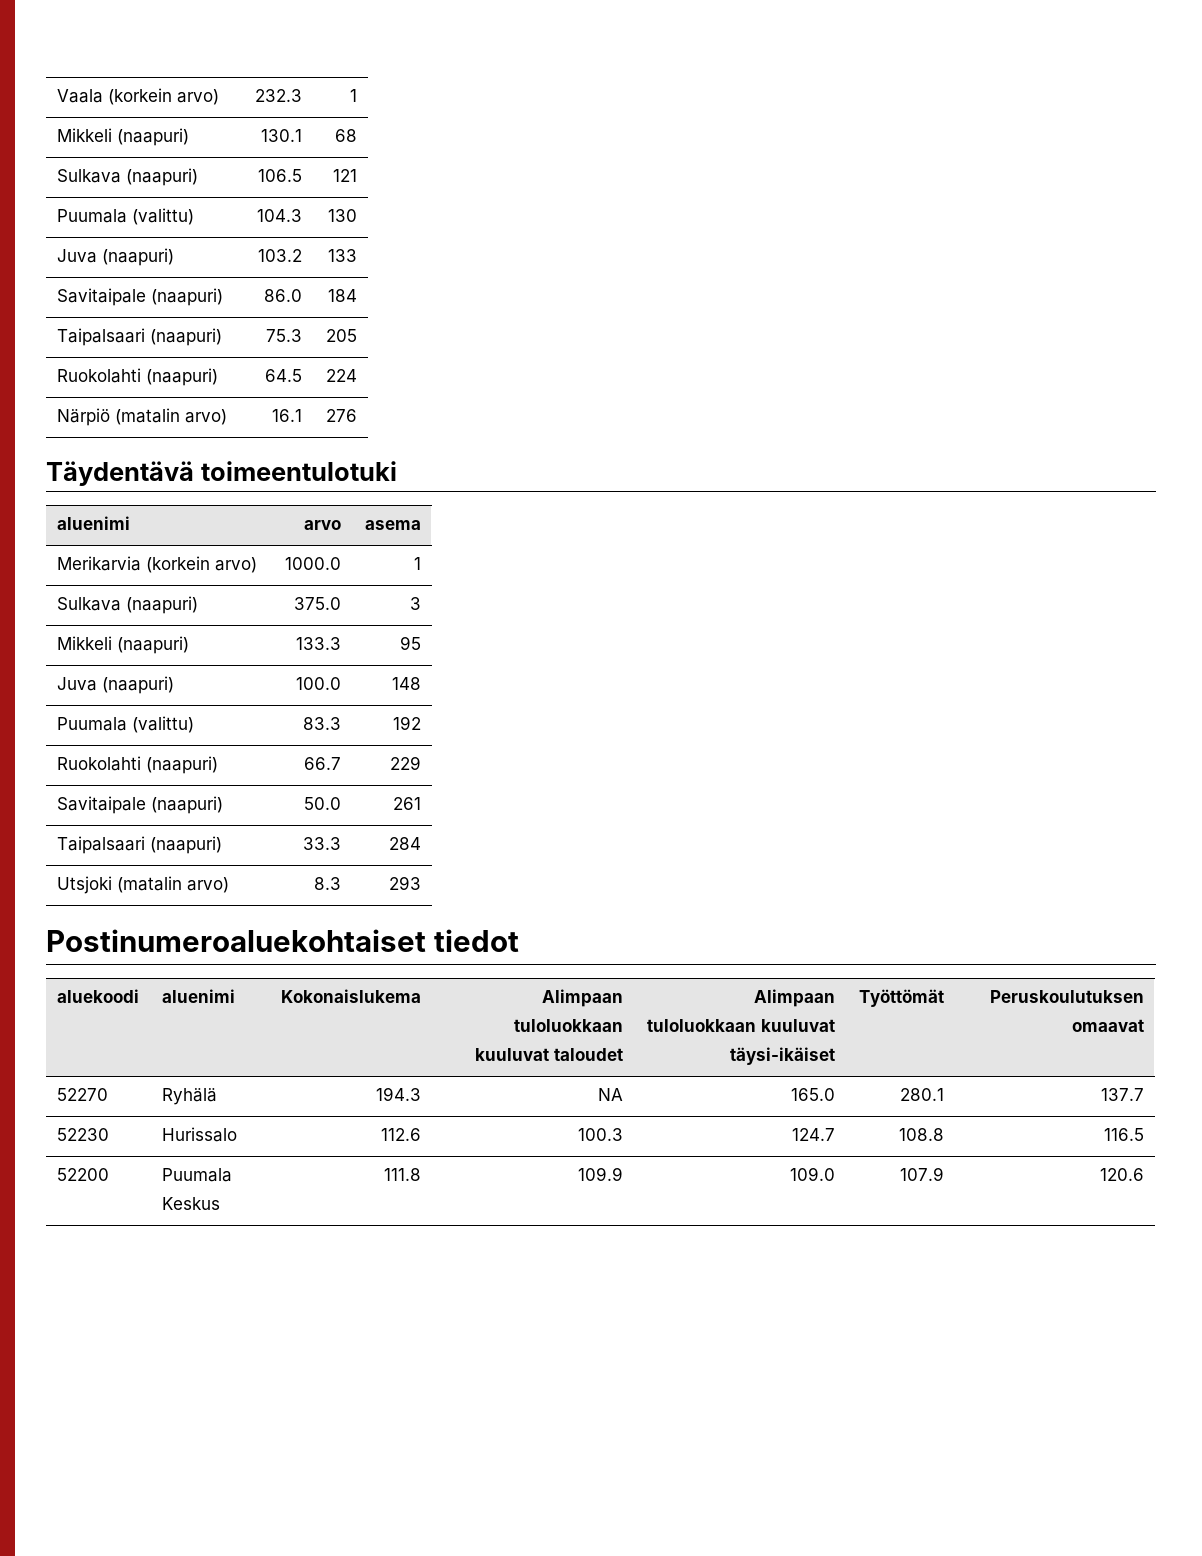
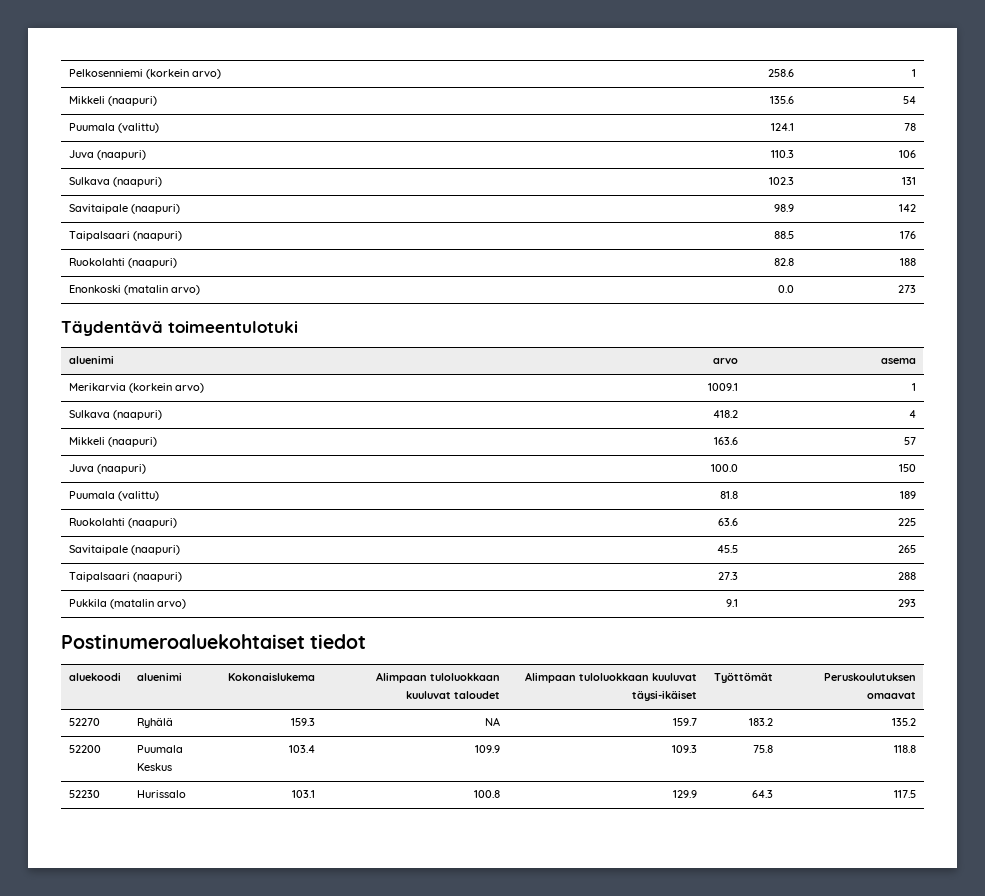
[57,88,220,105] [254,89,302,102] Vaala (korkein arvo) | 232.3 -> [68,69,221,79] [768,69,795,77] Pelkosenniemi (korkein arvo) | 258.6
[260,129,302,142] [334,129,357,142] [57,168,199,186] [257,169,302,182] [332,169,357,182] [57,208,195,225] [256,209,302,222] [327,209,357,222] [57,248,175,266] [257,249,302,262] [327,249,357,262] [57,288,224,306] [263,289,302,302] [327,289,357,302] [57,328,223,346] [265,329,302,342] [325,329,357,342] [57,368,219,386] [264,369,302,382] [325,369,357,382] [57,408,228,426] [271,409,302,422] [325,409,357,422] 130.1 | 68 // Sulkava (naapuri) | 106.5 | 121 // Puumala (valittu) | 104.3 | 130 // Juva (naapuri) | 103.2 | 133 // Savitaipale (naapuri) | 86.0 | 184 // Taipalsaari (naapuri) | 75.3 | 205 // Ruokolahti (naapuri) | 64.5 | 224 // Närpiö (matalin arvo) | 16.1 | 276 -> [770,96,795,104] [903,96,917,104] [68,123,159,133] [771,123,795,131] [904,123,917,131] [68,150,146,160] [771,150,795,158] [899,150,917,158] [68,177,162,187] [769,177,795,185] [902,177,917,185] [68,204,180,214] [774,204,795,212] [899,204,917,212] [68,231,182,241] [774,231,795,239] [900,231,917,239] [68,258,177,268] [774,258,795,266] [900,258,917,266] [68,285,200,295] [778,285,795,293] [898,285,917,293] 135.6 | 54 // Puumala (valittu) | 124.1 | 78 // Juva (naapuri) | 110.3 | 106 // Sulkava (naapuri) | 102.3 | 131 // Savitaipale (naapuri) | 98.9 | 142 // Taipalsaari (naapuri) | 88.5 | 176 // Ruokolahti (naapuri) | 82.8 | 188 // Enonkoski (matalin arvo) | 0.0 | 273
[284,557,341,570] 1000.0 -> [708,383,739,391] 1009.1
[293,597,341,610] [409,597,421,610] [57,636,190,654] [295,637,341,650] [399,636,421,650] 375.0 | 3 // Mikkeli (naapuri) | 133.3 | 95 -> [713,410,739,418] [909,410,917,418] [68,437,157,447] [714,437,739,445] [904,437,917,445] 418.2 | 4 // Mikkeli (naapuri) | 163.6 | 57
[391,677,421,690] [57,716,195,733] [302,717,341,730] [392,716,421,730] [57,756,219,774] [303,757,341,770] [389,756,421,770] [57,796,224,814] [303,797,341,810] [392,797,421,810] [57,836,223,854] [302,837,341,850] [388,837,421,850] [57,876,230,894] [313,877,341,890] 148 // Puumala (valittu) | 83.3 | 192 // Ruokolahti (naapuri) | 66.7 | 229 // Savitaipale (naapuri) | 50.0 | 261 // Taipalsaari (naapuri) | 33.3 | 284 // Utsjoki (matalin arvo) | 8.3 -> [899,464,917,472] [68,491,159,501] [720,491,739,499] [900,491,917,499] [68,518,177,528] [718,518,739,526] [898,518,917,526] [68,545,180,555] [717,545,739,553] [898,545,917,553] [68,572,182,582] [718,572,739,580] [898,572,917,580] [68,599,186,609] [726,599,739,607] 150 // Puumala (valittu) | 81.8 | 189 // Ruokolahti (naapuri) | 63.6 | 225 // Savitaipale (naapuri) | 45.5 | 265 // Taipalsaari (naapuri) | 27.3 | 288 // Pukkila (matalin arvo) | 9.1
[375,1087,421,1101] 194.3 -> [291,718,316,726] 159.3
[790,1088,835,1101] [899,1088,944,1101] [1100,1088,1144,1101] [57,1128,110,1141] [162,1127,238,1142] [380,1128,421,1141] [577,1128,623,1141] [791,1128,835,1141] [898,1128,944,1141] [1103,1128,1144,1141] 165.0 | 280.1 | 137.7 // 52230 | Hurissalo | 112.6 | 100.3 | 124.7 | 108.8 | 116.5 -> [673,718,698,726] [749,718,774,726] [892,718,917,726] 159.7 | 183.2 | 135.2
[383,1168,421,1181] 111.8 -> [289,745,316,753] 103.4
[789,1167,835,1181] [899,1167,944,1181] [1099,1168,1144,1181] 109.0 | 107.9 | 120.6 -> [672,745,698,753] [753,745,774,753] [894,745,917,753] [68,790,100,798] [136,790,186,798] [292,790,316,798] [474,790,501,798] [673,790,698,798] [752,790,774,798] [894,790,917,798] 109.3 | 75.8 | 118.8 // 52230 | Hurissalo | 103.1 | 100.8 | 129.9 | 64.3 | 117.5

